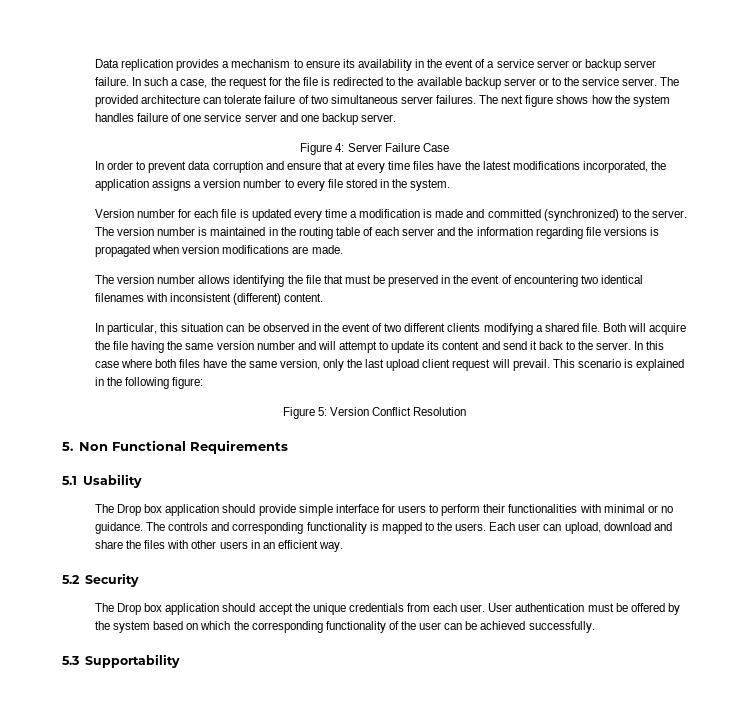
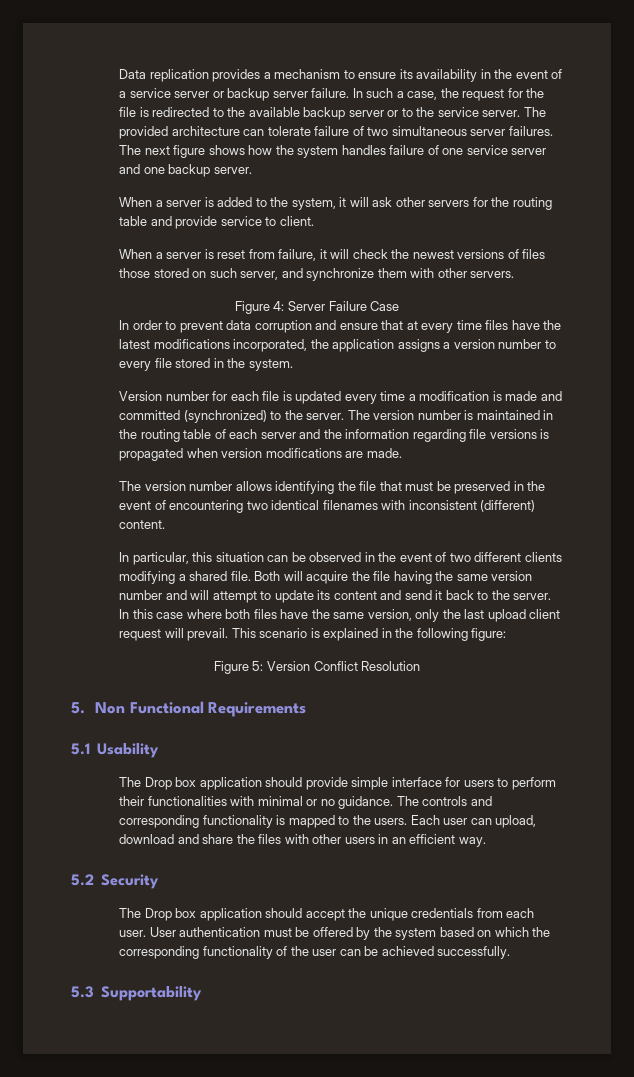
(397, 118) none -> [119,197,552,210] [119,216,314,229] [119,249,546,261] [119,268,515,281] // When a server is added to the system, it will ask other servers for the routing table and provide service to client. // When a server is reset from failure, it will check the newest versions of files those stored on such server, and synchronize them with other servers.

